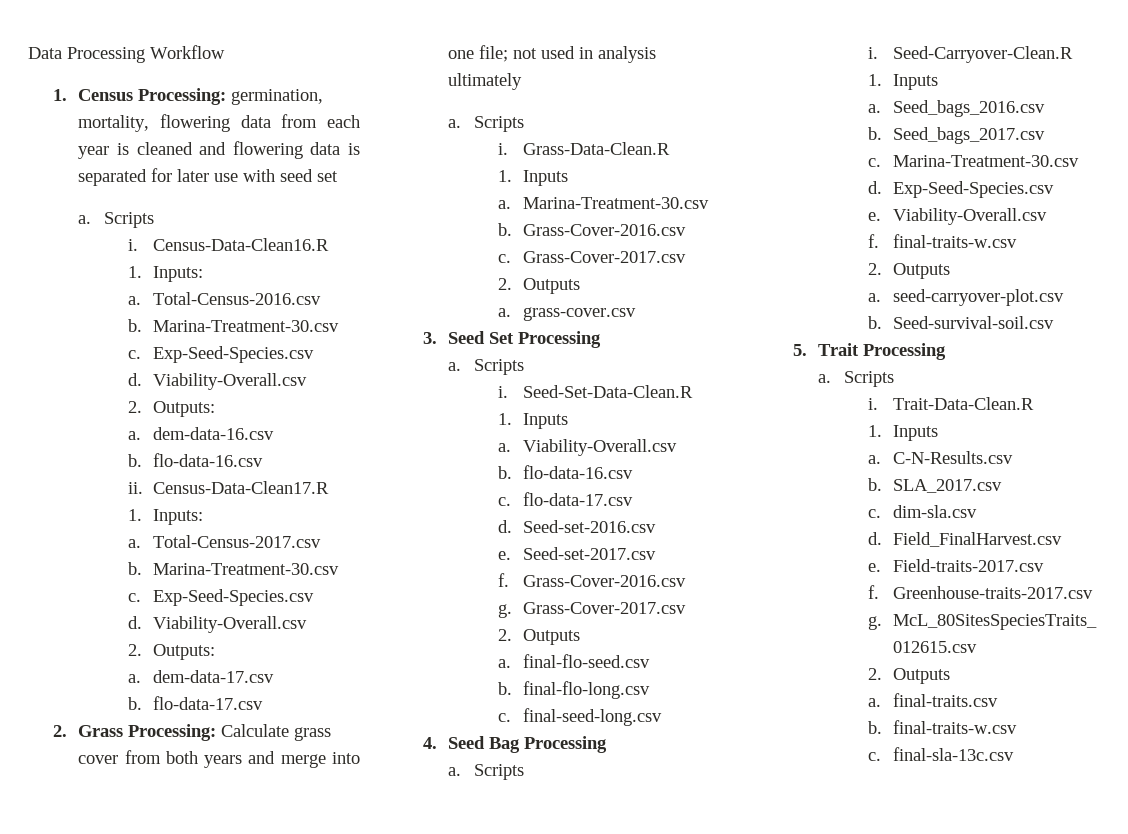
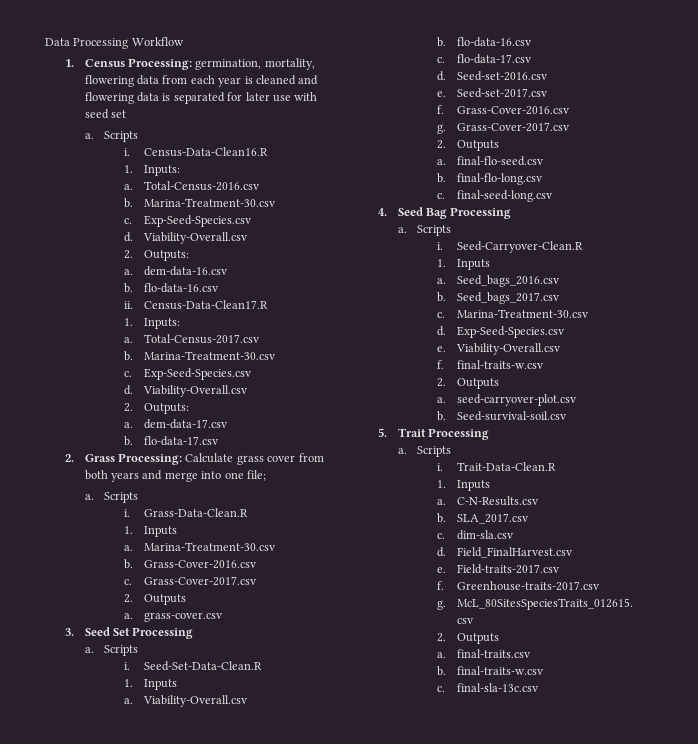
[513,46,657,63] [448,73,523,90] not used in analysis ultimately -> (266, 475) none

